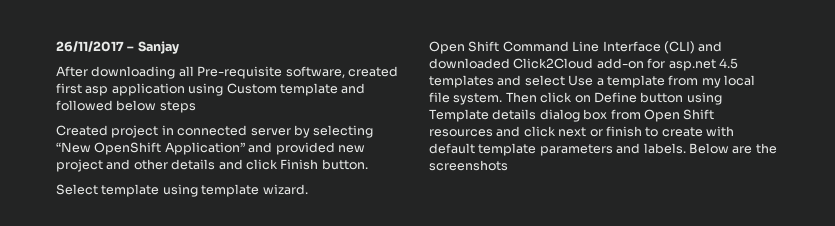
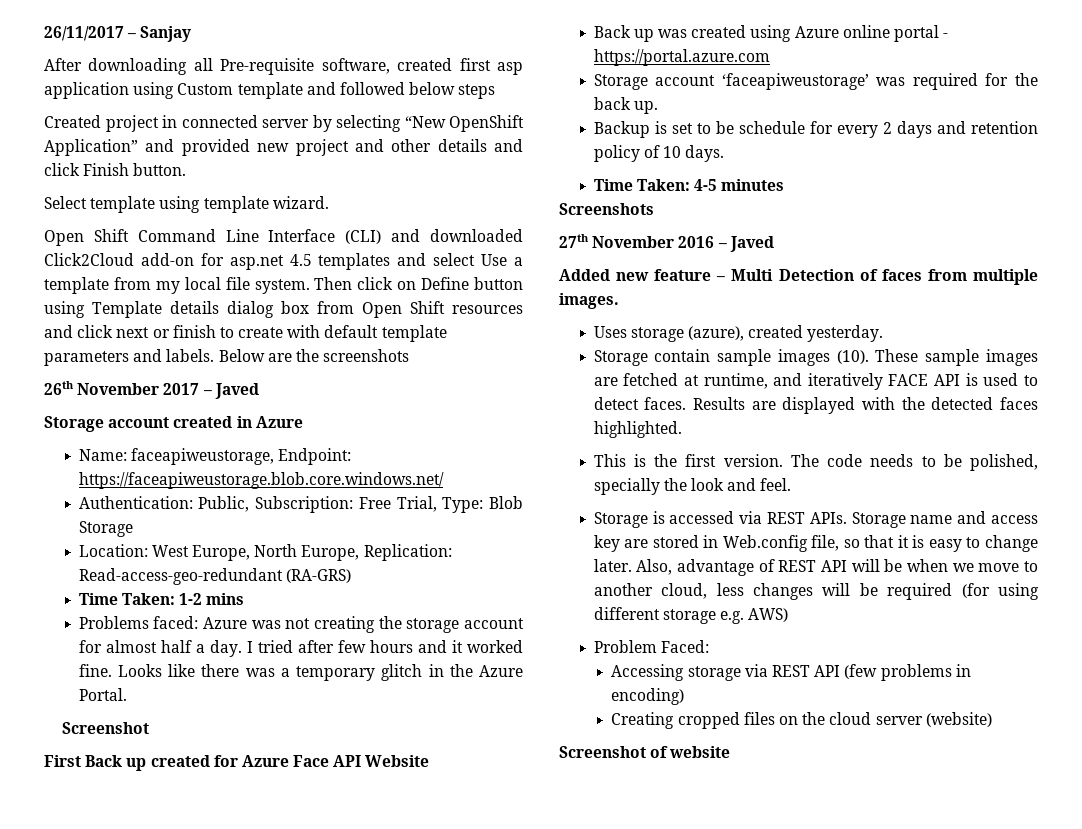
(508, 165) none -> [44,381,259,399] [44,416,303,432] [78,448,352,465] [78,472,444,489] [78,496,523,513] [78,521,133,537] [78,544,452,561] [78,568,351,585] [78,593,245,605] [78,616,524,633] [78,640,523,657] [78,664,524,681] [78,688,127,701] [61,722,149,734] [44,755,430,771] [593,25,949,42] [593,49,770,66] [593,73,1038,90] [593,97,658,114] [593,121,1039,138] [593,145,725,162] [593,179,785,191] [559,203,654,215] [559,234,774,252] [559,269,1038,285] [559,293,619,309] [593,325,884,342] [593,349,1038,366] [593,373,1038,390] [593,397,1038,414] [593,421,682,438] [593,454,1038,471] [593,478,792,495] [593,511,1038,528] [593,535,1038,552] [593,559,1038,576] [593,583,1039,600] [593,607,789,624] [593,640,709,653] [611,664,971,681] [611,688,685,705] [611,712,992,729] [559,746,731,758] // 26th November 2017 – Javed // Storage account created in Azure // Name: faceapiweustorage, Endpoint: https://faceapiweustorage.blob.core.windows.net/ // Authentication: Public, Subscription: Free Trial, Type: Blob Storage // Location: West Europe, North Europe, Replication: Read-access-geo-redundant (RA-GRS) // Time Taken: 1-2 mins // Problems faced: Azure was not creating the storage account for almost half a day. I tried after few hours and it worked fine. Looks like there was a temporary glitch in the Azure Portal. // Screenshot // First Back up created for Azure Face API Website // Back up was created using Azure online portal - https://portal.azure.com // Storage account ‘faceapiweustorage’ was required for the back up. // Backup is set to be schedule for every 2 days and retention policy of 10 days. // Time Taken: 4-5 minutes // Screenshots // 27th November 2016 – Javed // Added new feature – Multi Detection of faces from multiple images. // Uses storage (azure), created yesterday. // Storage contain sample images (10). These sample images are fetched at runtime, and iteratively FACE API is used to detect faces. Results are displayed with the detected faces highlighted. // This is the first version. The code needs to be polished, specially the look and feel. // Storage is accessed via REST APIs. Storage name and access key are stored in Web.config file, so that it is easy to change later. Also, advantage of REST API will be when we move to another cloud, less changes will be required (for using different storage e.g. AWS) // Problem Faced: // Accessing storage via REST API (few problems in encoding) // Creating cropped files on the cloud server (website) // Screenshot of website

